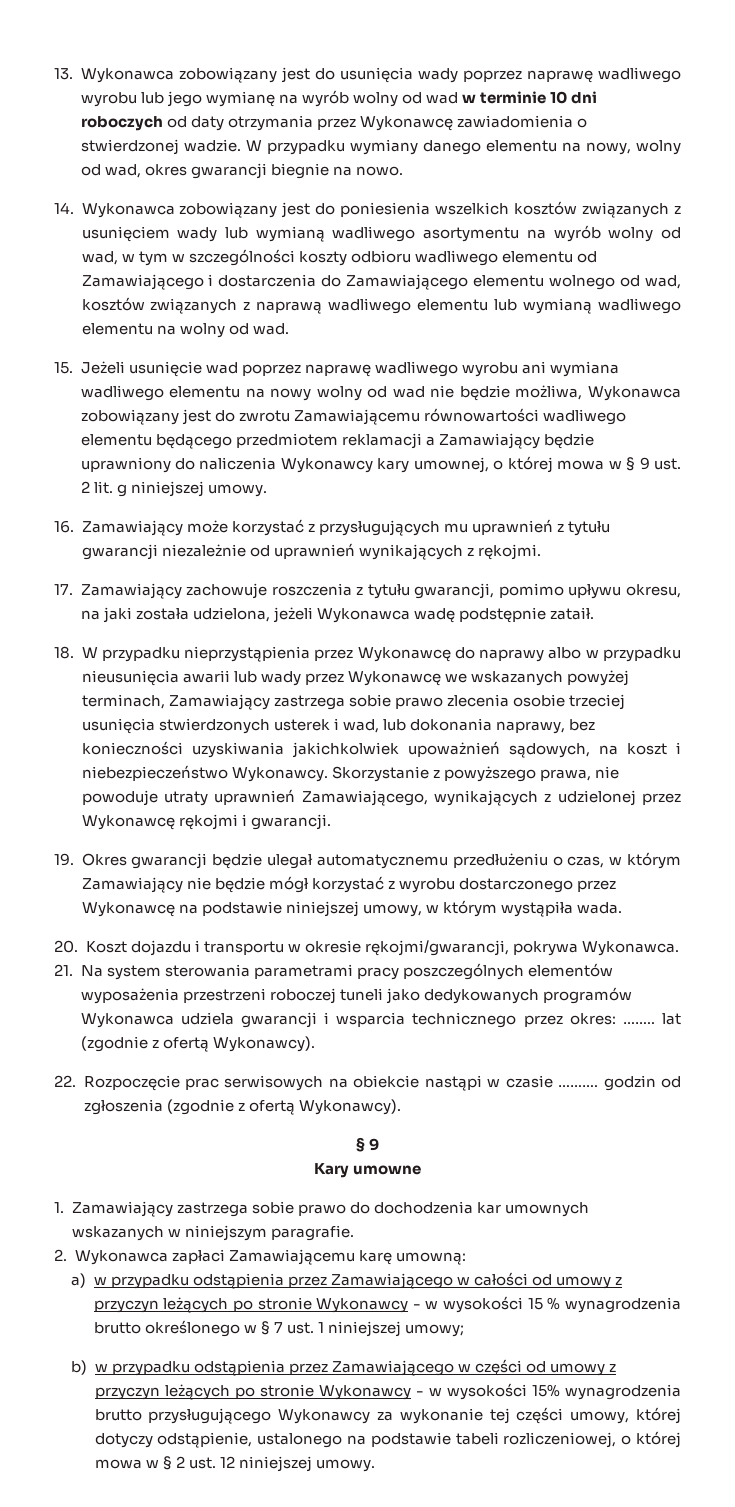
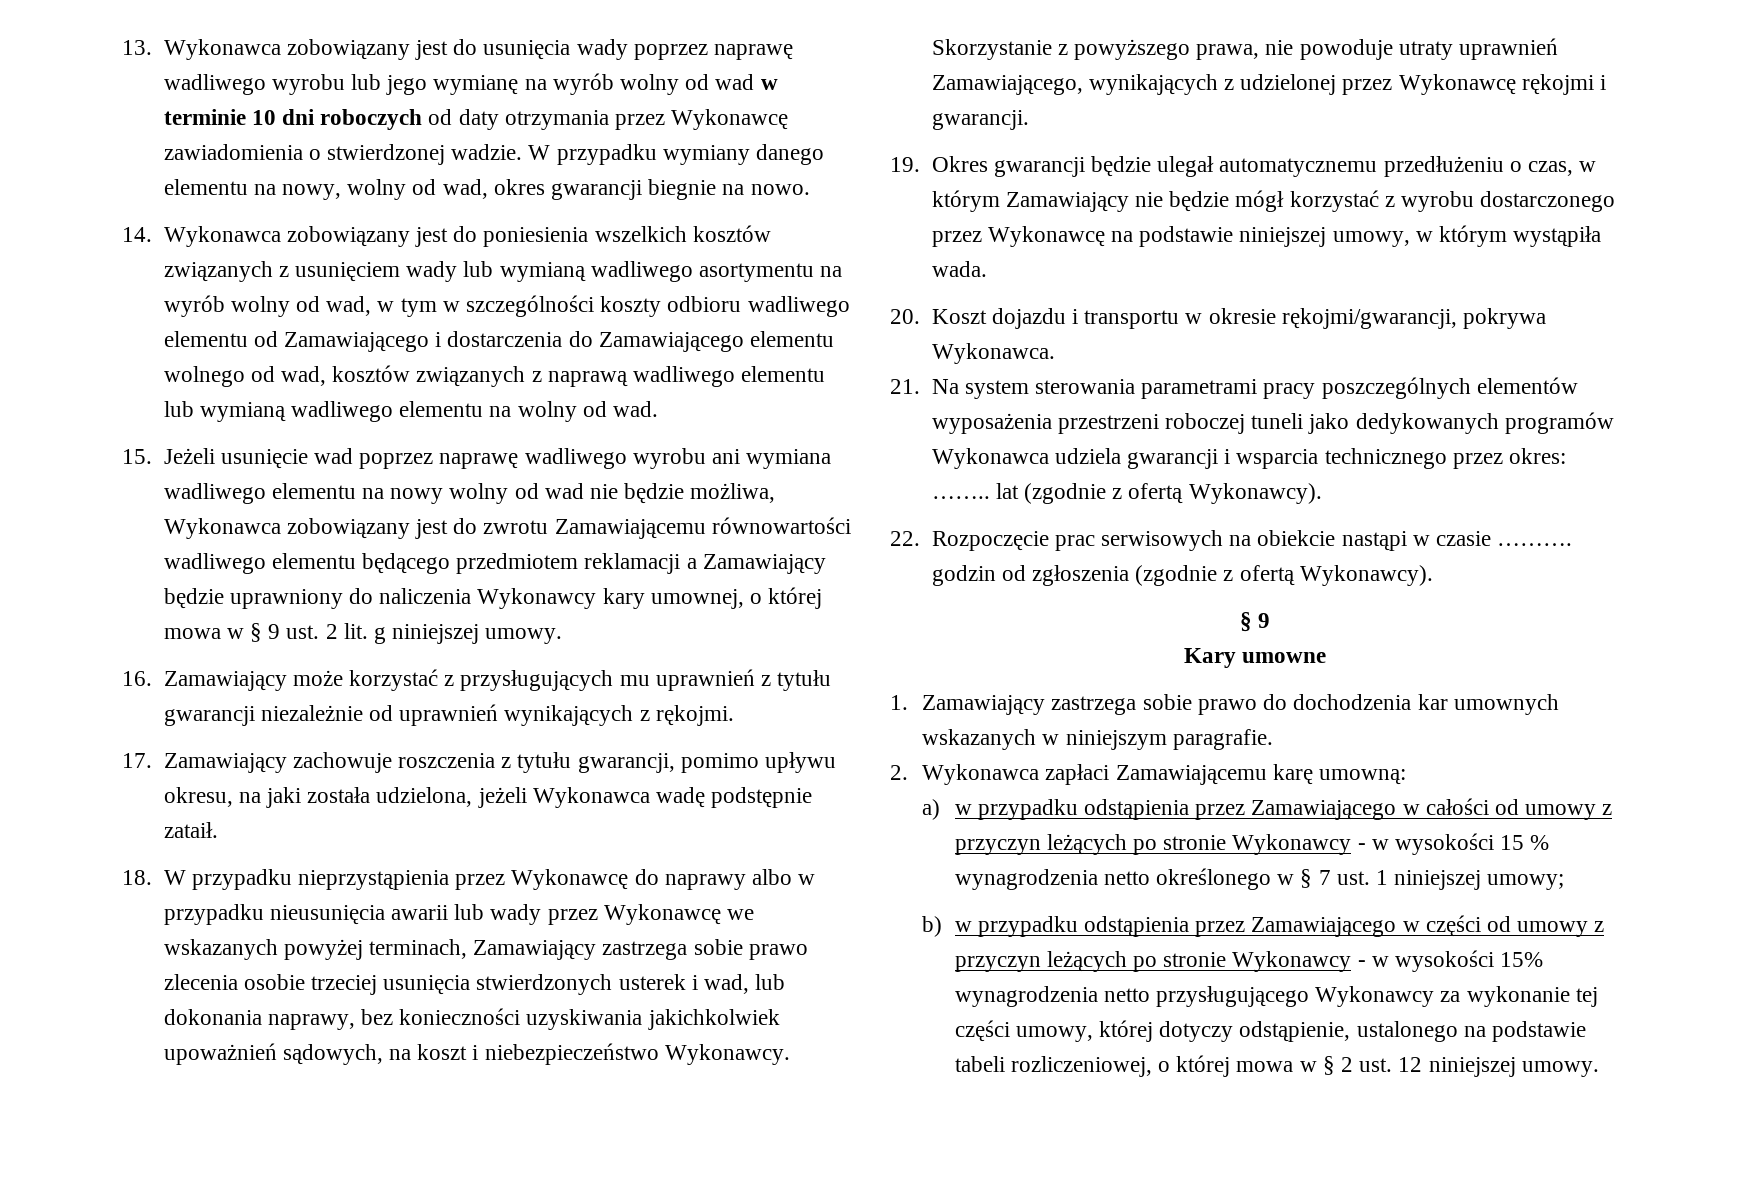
[93,1322,141,1334] brutto -> [1103,871,1150,885] netto
[94,1409,142,1421] brutto -> [1103,988,1150,1002] netto

